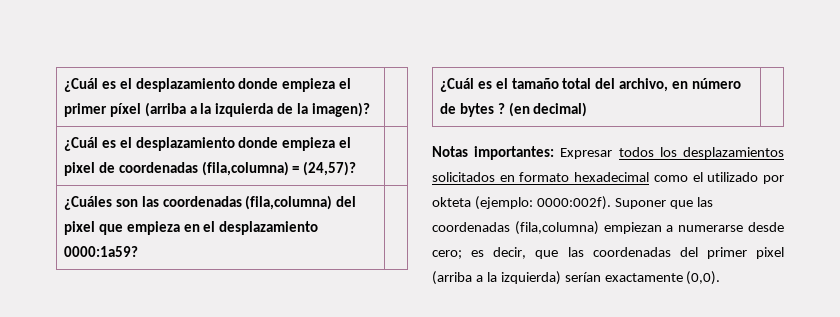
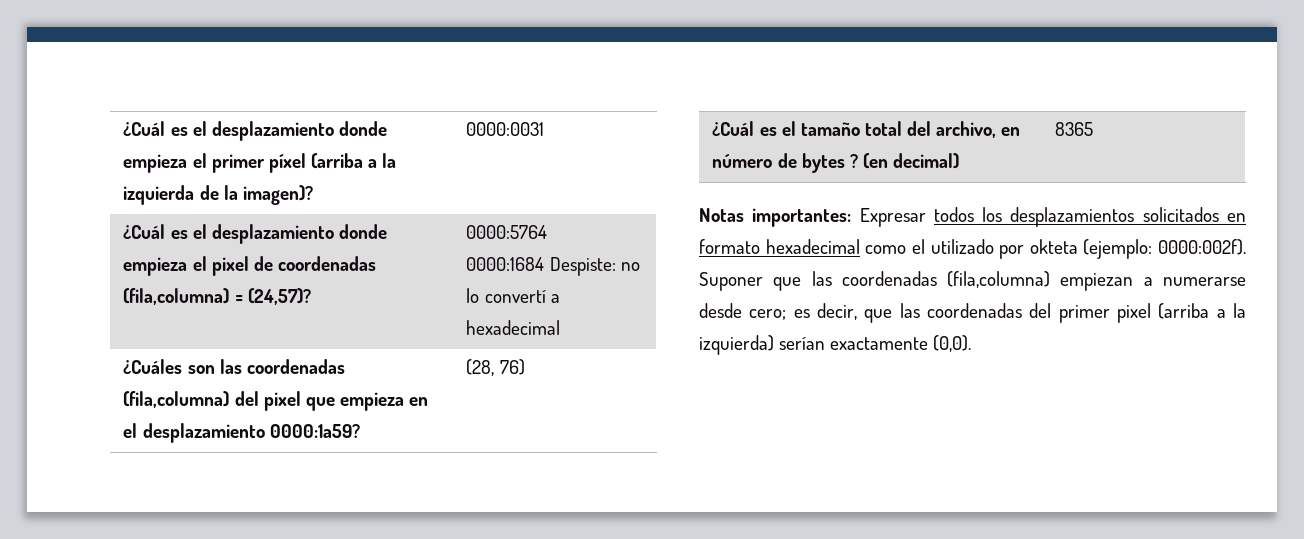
(371, 109) none -> [466,122,545,136] 0000:0031
(357, 168) none -> [466,225,548,239] [466,257,640,276] [466,288,560,303] [466,320,561,335] 0000:5764 // 0000:1684 Despiste: no lo convertí a hexadecimal
(138, 251) none -> [466,359,525,376] (28, 76)
(588, 109) none -> [1055,122,1094,136] 8365

